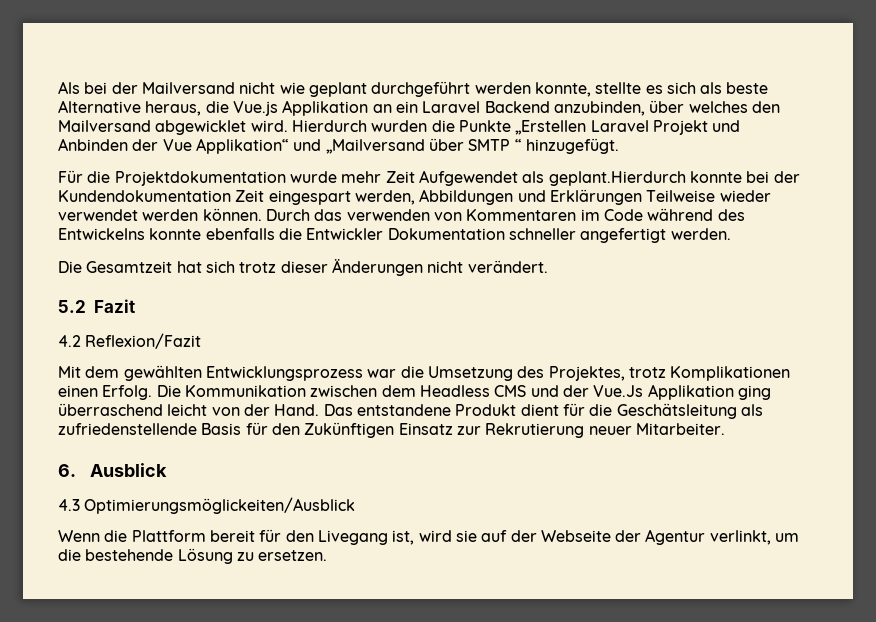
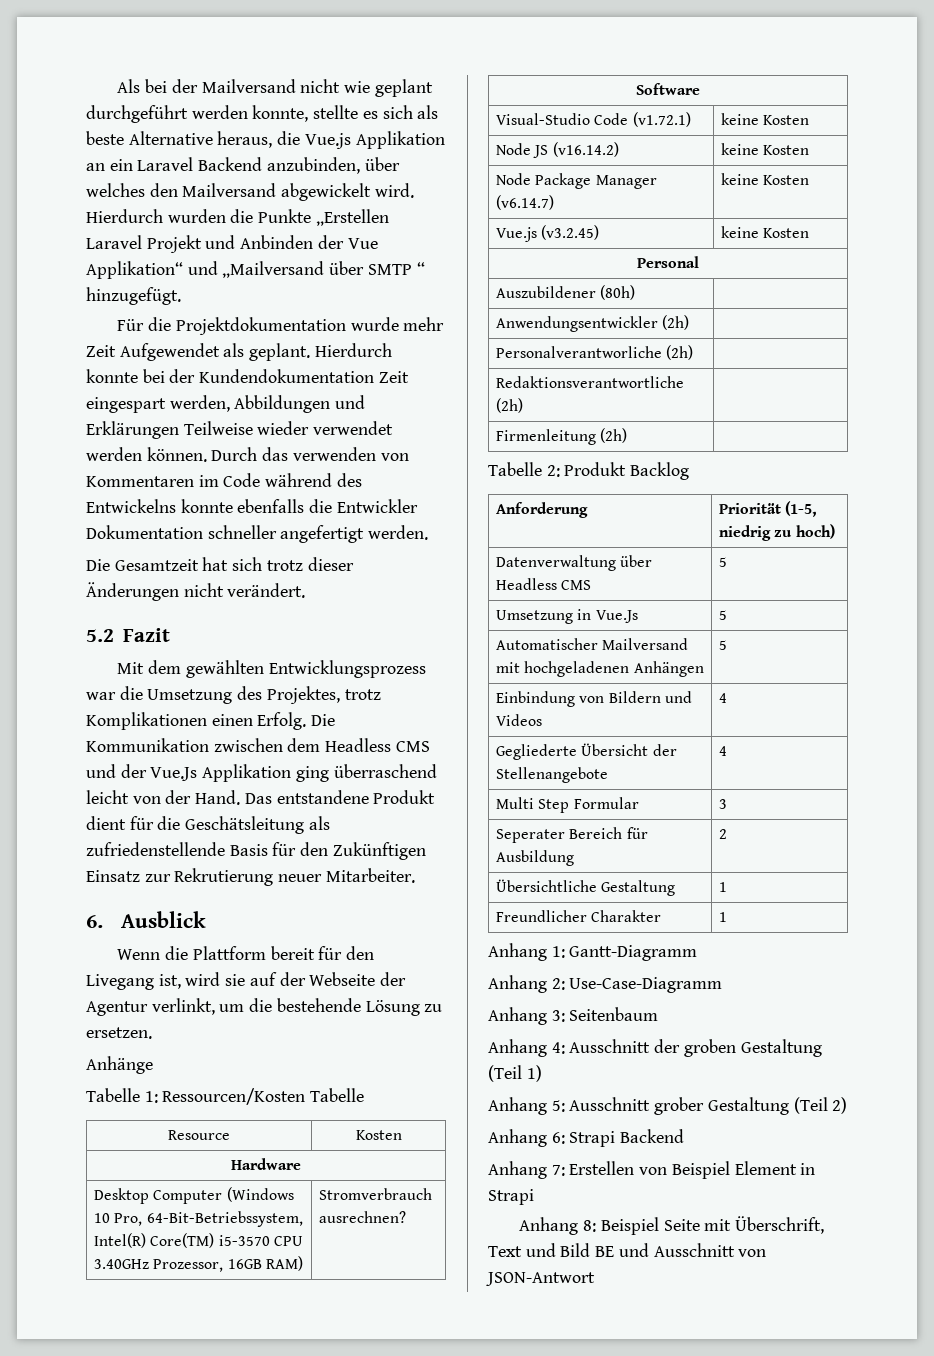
[155,120,247,135] abgewicklet -> [281,183,372,201] abgewickelt
[548,171,686,186] geplant.Hierdurch -> [249,343,392,361] geplant. Hierdurch
[58,333,202,349] // 4.2 Reflexion/Fazit -> (170, 635) none
[58,497,356,514] // 4.3 Optimierungsmöglickeiten/Ausblick -> (206, 919) none
(328, 555) none -> [86,1056,153,1074] [86,1088,365,1105] [168,1130,230,1140] [355,1130,402,1140] [231,1158,301,1170] [94,1187,294,1204] [94,1211,303,1227] [94,1233,304,1248] [94,1256,304,1272] [319,1188,433,1200] [319,1211,407,1223] [636,83,700,95] [496,112,691,127] [721,113,810,125] [496,142,619,158] [721,143,810,155] [496,173,657,189] [496,195,555,210] [721,173,810,185] [496,225,600,242] [721,226,810,238] [637,256,699,268] [496,285,636,300] [496,315,690,332] [496,345,694,360] [496,376,685,388] [496,398,524,413] [496,428,628,445] [488,462,690,480] [496,502,589,518] [719,501,818,517] [719,524,835,541] [496,555,653,571] [496,578,592,590] [719,557,728,567] [496,609,638,624] [719,610,728,620] [496,638,689,650] [496,661,704,677] [719,640,728,650] [496,691,693,707] [496,714,543,726] [719,693,728,703] [496,743,677,760] [496,767,609,783] [719,746,728,756] [496,797,639,813] [719,799,728,809] [496,827,648,843] [496,850,575,866] [719,829,728,839] [496,879,676,896] [719,882,728,892] [496,910,662,922] [719,912,728,922] [488,943,698,961] [488,975,723,993] [488,1007,659,1025] [488,1039,822,1057] [488,1065,542,1082] [488,1097,848,1115] [488,1129,685,1147] [488,1161,816,1179] [488,1189,534,1205] [519,1216,825,1235] [488,1243,767,1257] [486,1272,595,1286] // Anhänge // Tabelle 1: Ressourcen/Kosten Tabelle // Resource | Kosten // Hardware // Desktop Computer (Windows 10 Pro, 64-Bit-Betriebssystem, Intel(R) Core(TM) i5-3570 CPU 3.40GHz Prozessor, 16GB RAM) | Stromverbrauch ausrechnen? // Software // Visual-Studio Code (v1.72.1) | keine Kosten // Node JS (v16.14.2) | keine Kosten // Node Package Manager (v6.14.7) | keine Kosten // Vue.js (v3.2.45) | keine Kosten // Personal // Auszubildener (80h) | // Anwendungsentwickler (2h) | // Personalverantworliche (2h) | // Redaktionsverantwortliche (2h) | // Firmenleitung (2h) | // Tabelle 2: Produkt Backlog // Anforderung | Priorität (1-5, niedrig zu hoch) // Datenverwaltung über Headless CMS | 5 // Umsetzung in Vue.Js | 5 // Automatischer Mailversand mit hochgeladenen Anhängen | 5 // Einbindung von Bildern und Videos | 4 // Gegliederte Übersicht der Stellenangebote | 4 // Multi Step Formular | 3 // Seperater Bereich für Ausbildung | 2 // Übersichtliche Gestaltung | 1 // Freundlicher Charakter | 1 // Anhang 1: Gantt-Diagramm // Anhang 2: Use-Case-Diagramm // Anhang 3: Seitenbaum // Anhang 4: Ausschnitt der groben Gestaltung (Teil 1) // Anhang 5: Ausschnitt grober Gestaltung (Teil 2) // Anhang 6: Strapi Backend // Anhang 7: Erstellen von Beispiel Element in Strapi // Anhang 8: Beispiel Seite mit Überschrift, Text und Bild BE und Ausschnitt von JSON-Antwort

